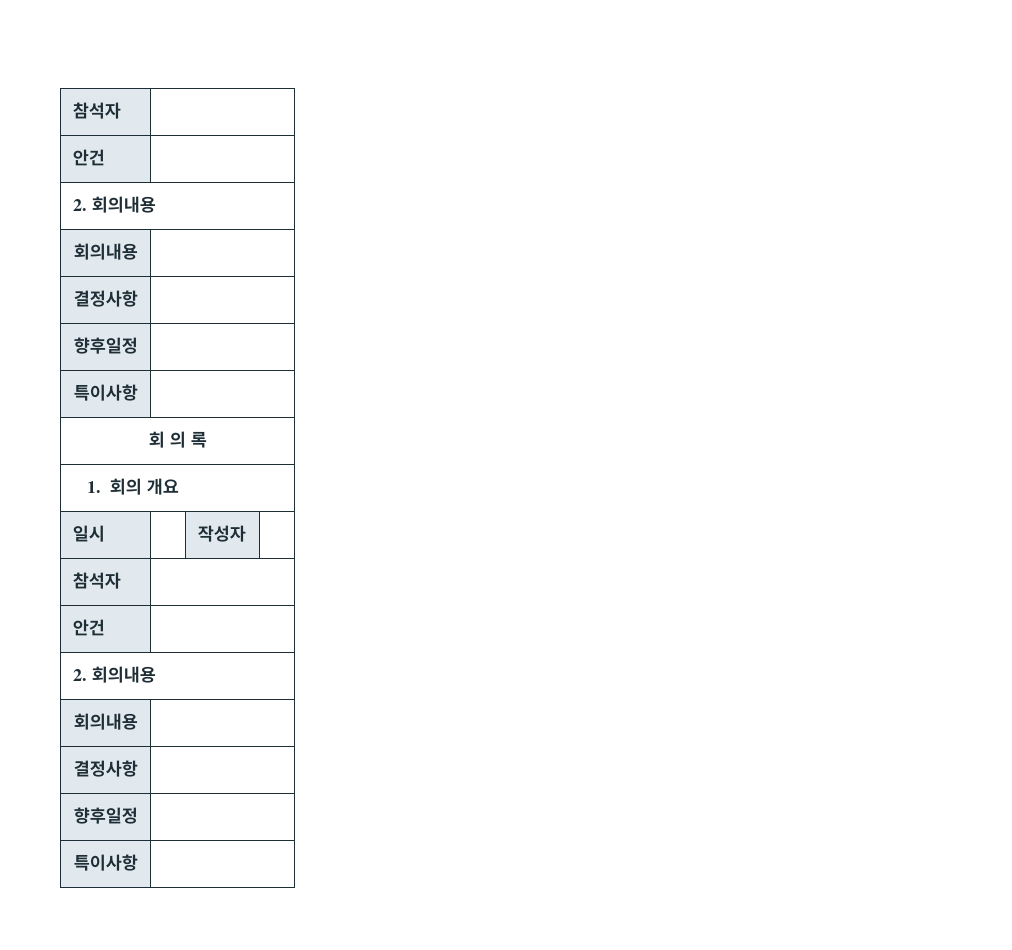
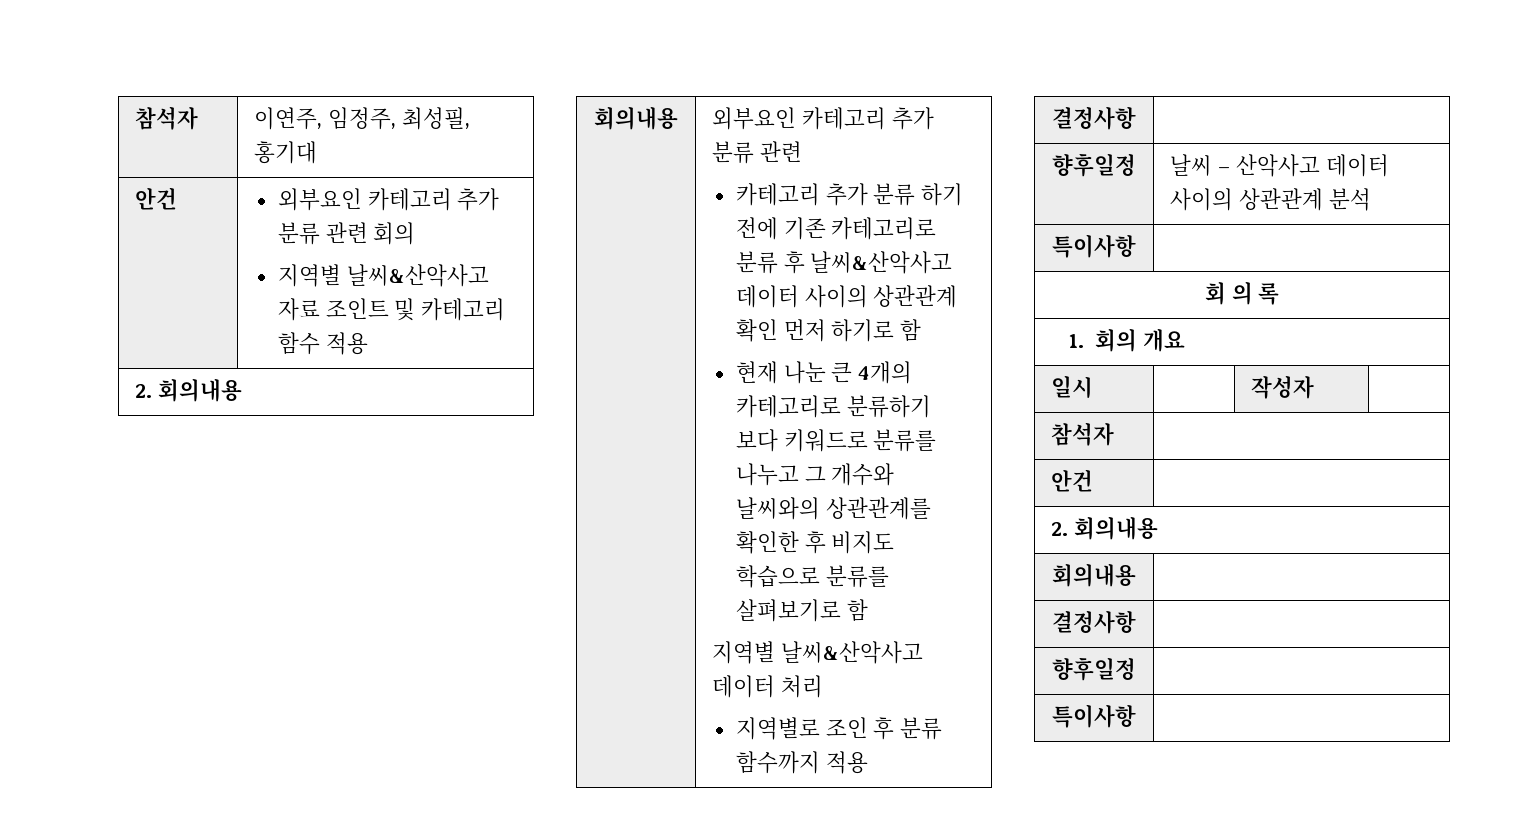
[72,102,121,119] [72,149,105,166] [72,196,156,213] [73,243,138,260] [73,290,138,307] [73,337,138,354] 참석자 | // 안건 | // 2. 회의내용 // 회의내용 | // 결정사항 | // 향후일정 | -> [135,107,199,130] [254,107,470,130] [254,141,318,164] [135,187,178,210] [277,188,500,211] [277,222,416,245] [277,264,489,287] [277,298,506,321] [277,332,368,355] [135,379,242,402] [594,107,678,130] [712,107,934,130] [712,141,802,164] [735,183,964,206] [735,217,937,240] [735,251,953,274] [735,285,958,308] [735,319,922,342] [735,361,913,384] [735,395,931,418] [735,429,937,452] [735,463,895,486] [735,497,931,520] [735,531,895,554] [735,565,889,588] [735,599,868,622] [712,641,923,664] [712,675,823,698] [735,717,943,740] [735,751,868,774] [1052,107,1136,130] [1052,153,1136,177] [1170,154,1389,177] [1170,188,1371,211] 참석자 | 이연주, 임정주, 최성필, 홍기대 // 안건 | 외부요인 카테고리 추가 분류 관련 회의 // 지역별 날씨&산악사고 자료 조인트 및 카테고리 함수 적용 // 2. 회의내용 // 회의내용 | 외부요인 카테고리 추가 분류 관련 // 카테고리 추가 분류 하기 전에 기존 카테고리로 분류 후 날씨&산악사고 데이터 사이의 상관관계 확인 먼저 하기로 함 // 현재 나눈 큰 4개의 카테고리로 분류하기 보다 키워드로 분류를 나누고 그 개수와 날씨와의 상관관계를 확인한 후 비지도 학습으로 분류를 살펴보기로 함 // 지역별 날씨&산악사고 데이터 처리 // 지역별로 조인 후 분류 함수까지 적용 // 결정사항 | // 향후일정 | 날씨 – 산악사고 데이터 사이의 상관관계 분석

